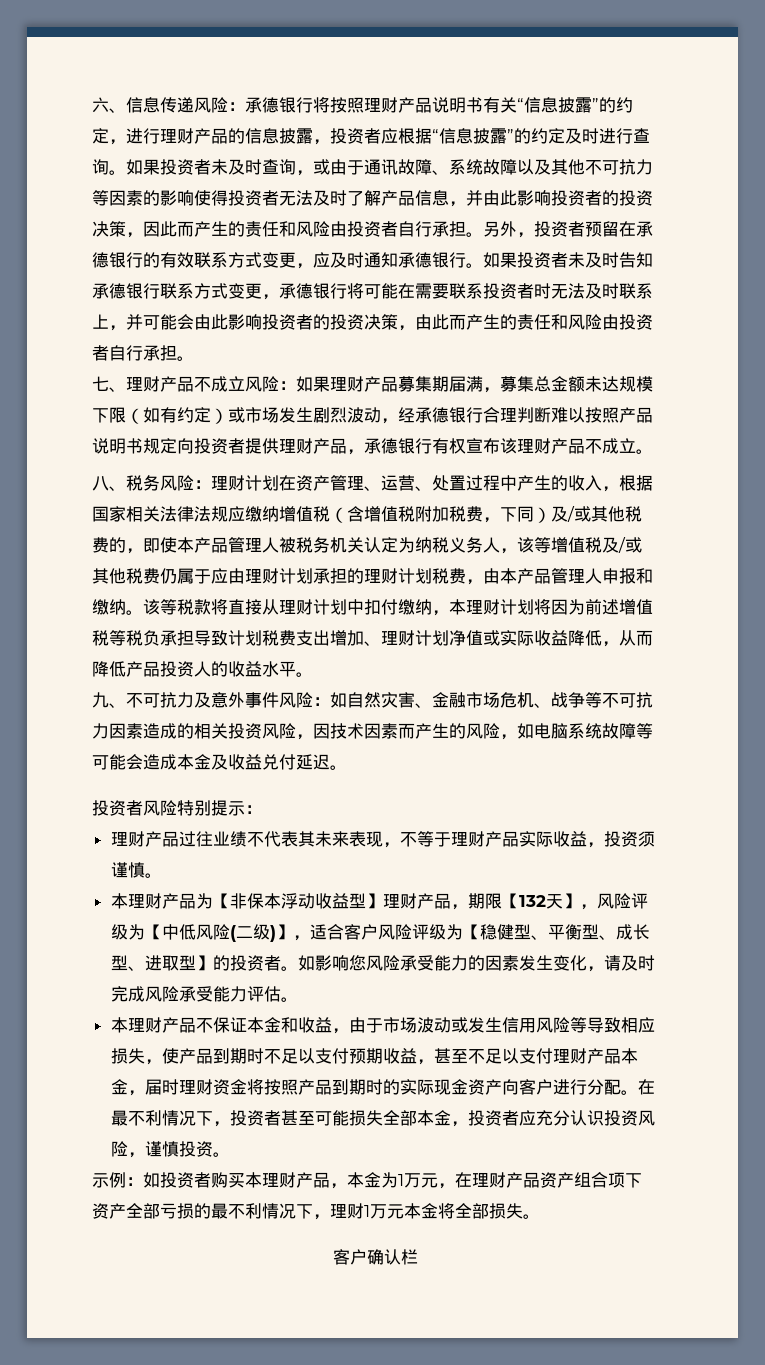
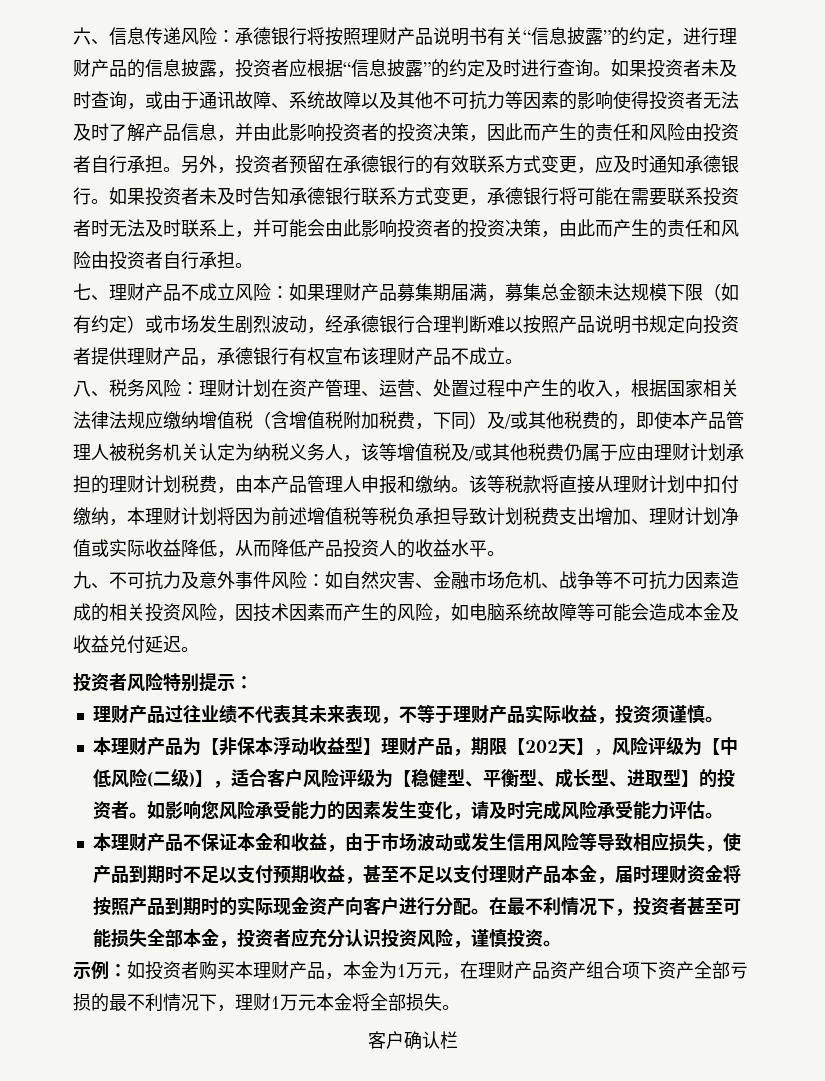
[518,895,546,907] 132 -> [524,740,558,753] 202

